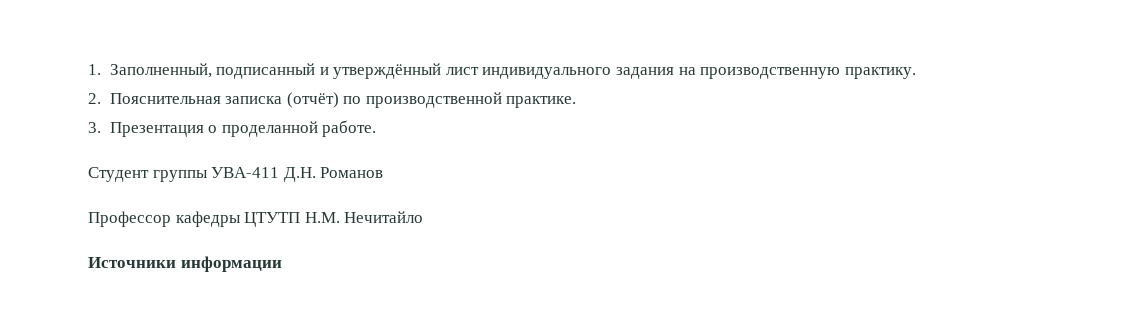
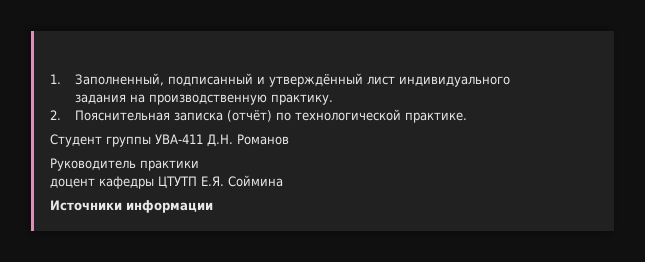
[365,92,502,108] производственной -> [294,109,401,121] технологической
[88,120,377,137] // 3. Презентация о проделанной работе. -> (467, 117) none
[88,211,424,227] Профессор кафедры ЦТУТП Н.М. Нечитайло -> [50,158,199,171] [50,175,283,189] Руководитель практики // доцент кафедры ЦТУТП Е.Я. Соймина

